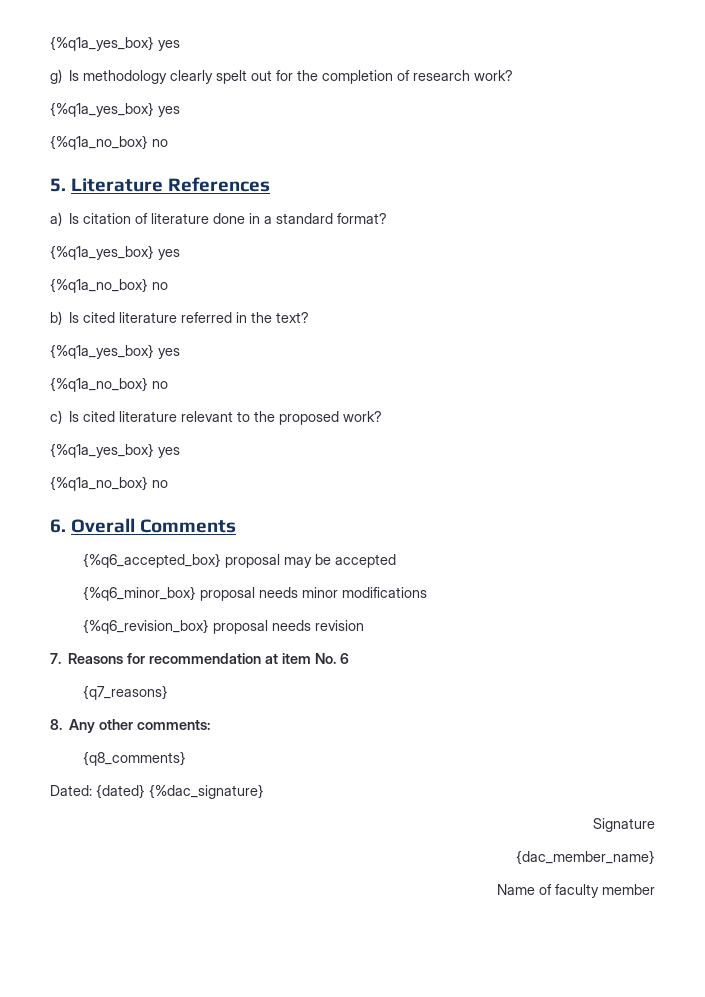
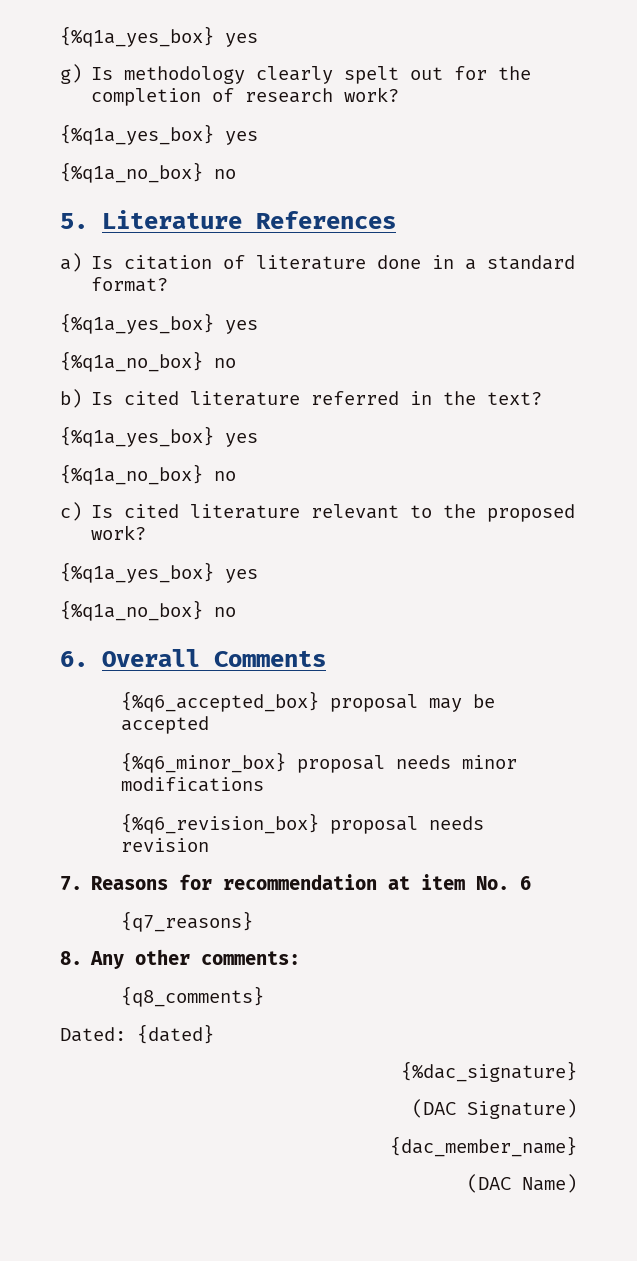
(145, 791) none -> (214, 1034) //
[593,818,655,832] Signature -> [412,1099,577,1119] (DAC Signature)
[497,884,655,898] Name of faculty member -> [467,1174,577,1193] (DAC Name)

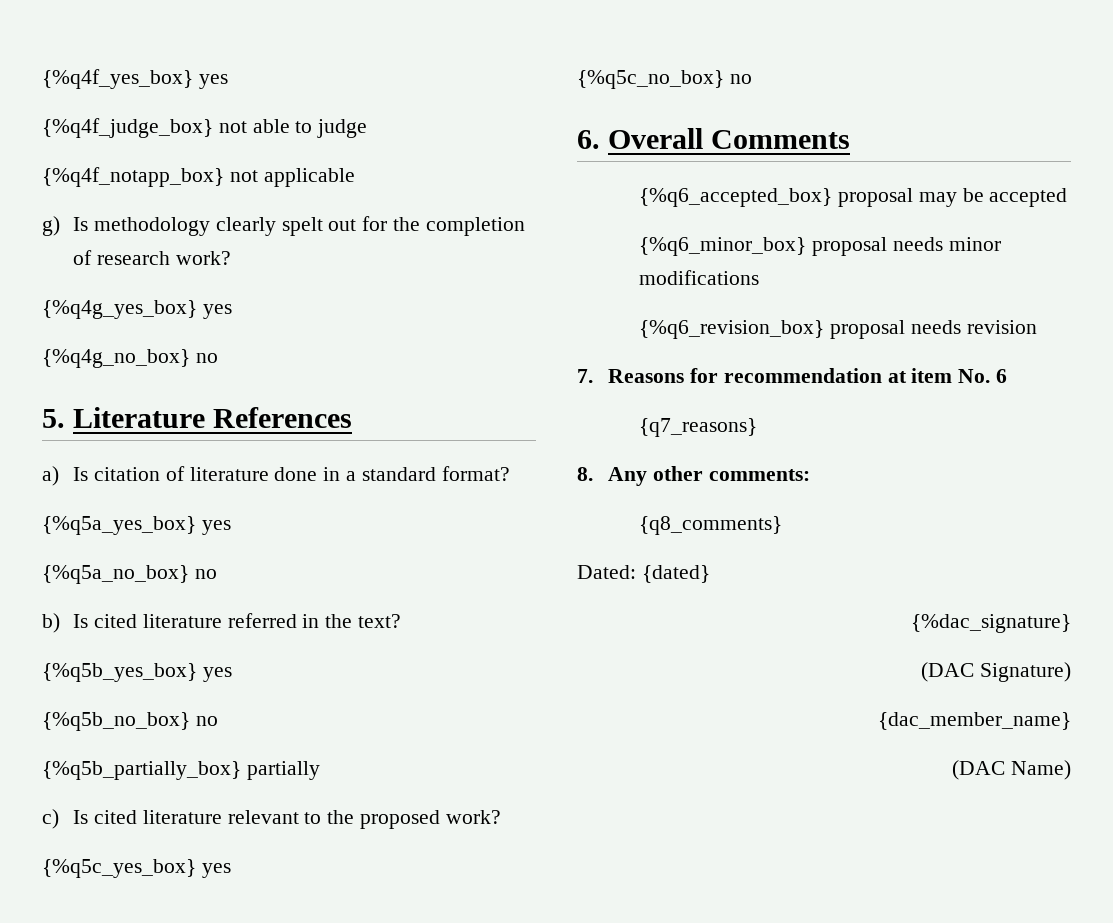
[60,26,258,47] {%q1a_yes_box} yes -> [42,69,228,89] [42,118,368,138] [42,167,355,187] {%q4f_yes_box} yes // {%q4f_judge_box} not able to judge // {%q4f_notapp_box} not applicable
[60,124,258,145] [60,162,203,183] {%q1a_yes_box} yes // {%q1a_no_box} -> [42,300,232,319] [42,349,190,368] {%q4g_yes_box} yes // {%q4g_no_box}
[60,313,258,334] [60,351,203,372] {%q1a_yes_box} yes // {%q1a_no_box} -> [42,516,231,535] [42,565,189,584] {%q5a_yes_box} yes // {%q5a_no_box}
[60,426,258,447] [60,464,236,485] {%q1a_yes_box} yes // {%q1a_no_box} no -> [42,663,232,682] [42,712,218,731] [42,761,320,780] {%q5b_yes_box} yes // {%q5b_no_box} no // {%q5b_partially_box} partially
[60,562,258,583] [60,600,203,621] {%q1a_yes_box} yes // {%q1a_no_box} -> [42,859,231,878] [577,70,724,89] {%q5c_yes_box} yes // {%q5c_no_box}

